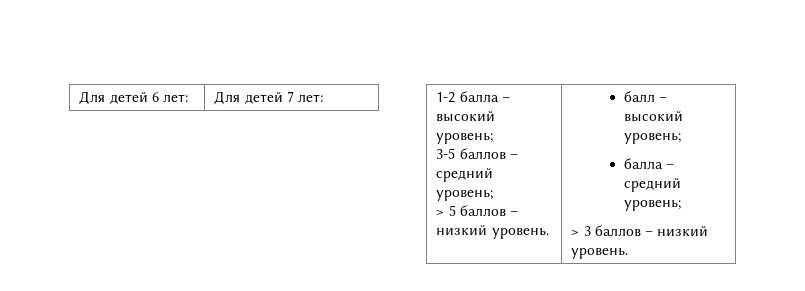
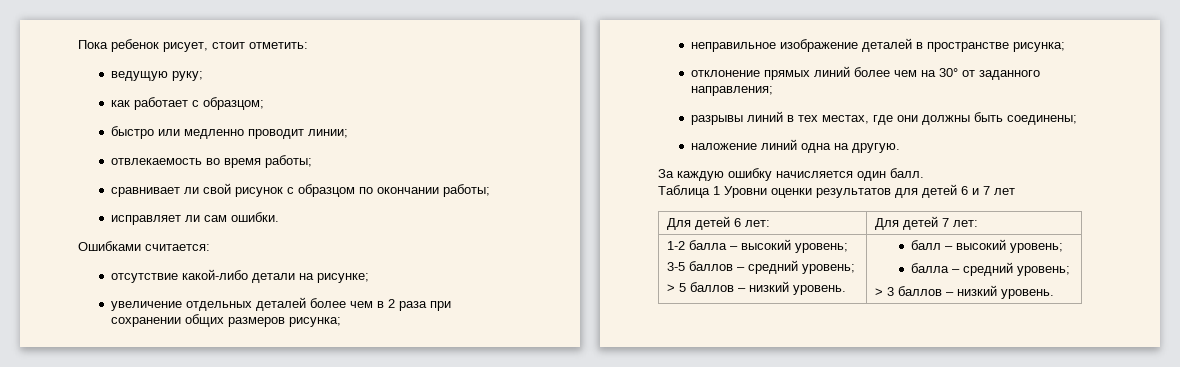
(79, 98) none -> [78,39,308,52] [110,71,203,81] [110,97,264,110] [110,126,348,139] [110,155,312,168] [110,183,490,197] [110,212,279,225] [78,241,210,251] [110,269,369,283] [110,297,451,311] [110,314,341,327] [690,38,1065,52] [690,66,1040,80] [690,86,773,96] [690,111,1077,125] [690,139,900,153] [658,168,924,181] [658,184,1015,198] Пока ребенок рисует, стоит отметить: // ведущую руку; // как работает с образцом; // быстро или медленно проводит линии; // отвлекаемость во время работы; // сравнивает ли свой рисунок с образцом по окончании работы; // исправляет ли сам ошибки. // Ошибками считается: // отсутствие какой-либо детали на рисунке; // увеличение отдельных деталей более чем в 2 раза при сохранении общих размеров рисунка; // неправильное изображение деталей в пространстве рисунка; // отклонение прямых линий более чем на 30° от заданного направления; // разрывы линий в тех местах, где они должны быть соединены; // наложение линий одна на другую. // За каждую ошибку начисляется один балл. // Таблица 1 Уровни оценки результатов для детей 6 и 7 лет //

